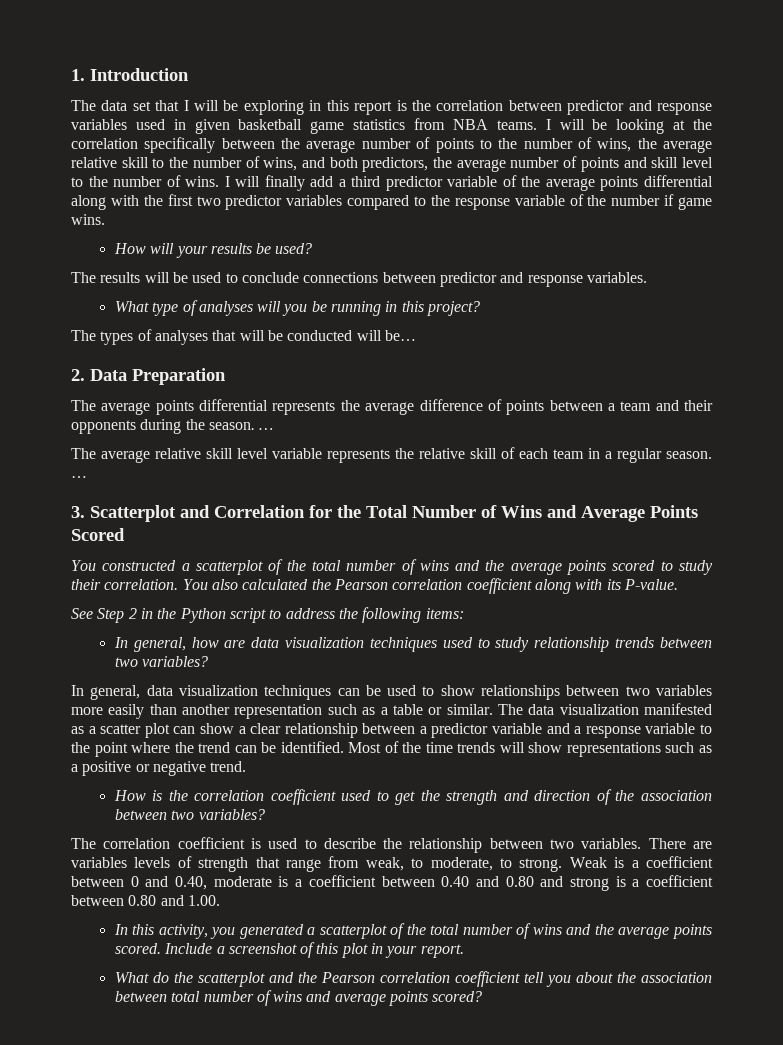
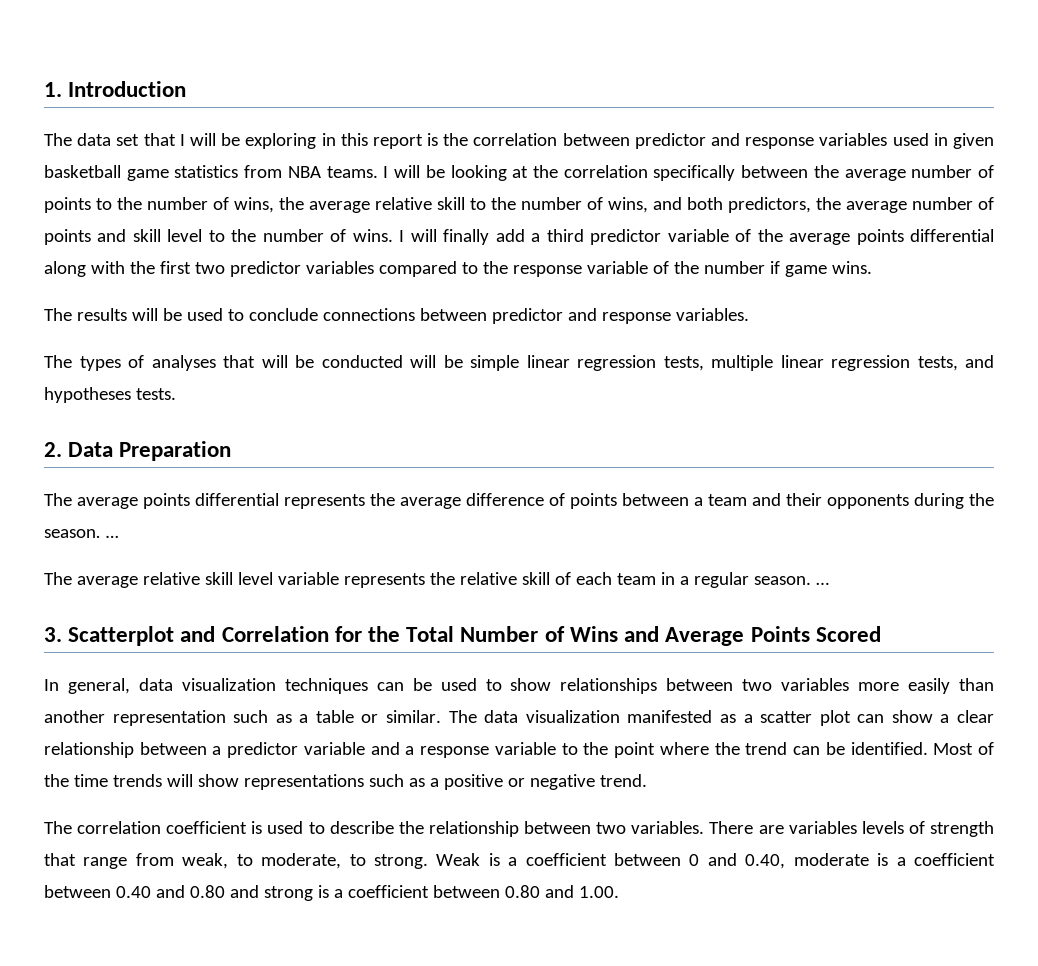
[113,243,313,258] // How will your results be used? -> (872, 267) none
[114,300,481,316] // What type of analyses will you be running in this project? -> (749, 314) none
[384,330,416,341] be… -> [443,355,994,371] [44,387,176,403] be simple linear regression tests, multiple linear regression tests, and hypotheses tests.
[71,559,713,575] [71,578,678,594] [71,607,464,623] [113,637,712,652] [114,656,209,667] // You constructed a scatterplot of the total number of wins and the average points scored to study their correlation. You also calculated the Pearson correlation coefficient along with its P-value. // See Step 2 in the Python script to address the following items: // In general, how are data visualization techniques used to study relationship trends between two variables? -> (881, 634) none
[113,789,712,805] [114,809,265,820] // How is the correlation coefficient used to get the strength and direction of the association between two variables? -> (647, 780) none
[113,923,712,939] [114,942,464,958] [114,971,712,987] [114,990,483,1006] // In this activity, you generated a scatterplot of the total number of wins and the average points scored. Include a screenshot of this plot in your report. // What do the scatterplot and the Pearson correlation coefficient tell you about the association between total number of wins and average points scored? -> (619, 892) none

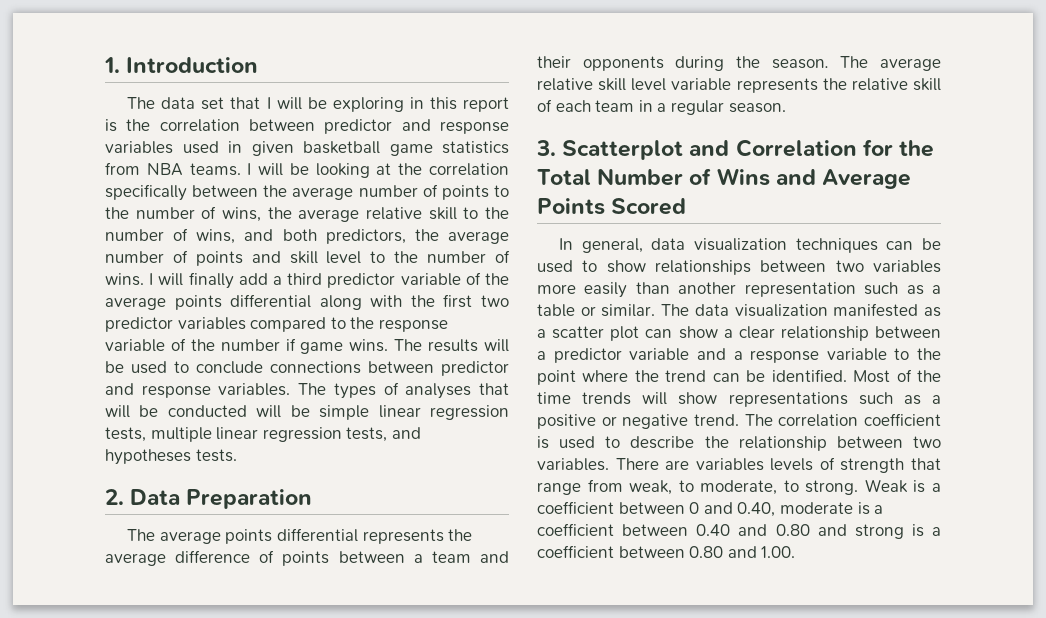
(872, 267) // -> (389, 345) none
(749, 314) // -> (291, 389) none
[105,535,119,538] … // -> (829, 64) none
[815,582,829,585] … -> (786, 108) none
(647, 780) // -> (739, 420) none

